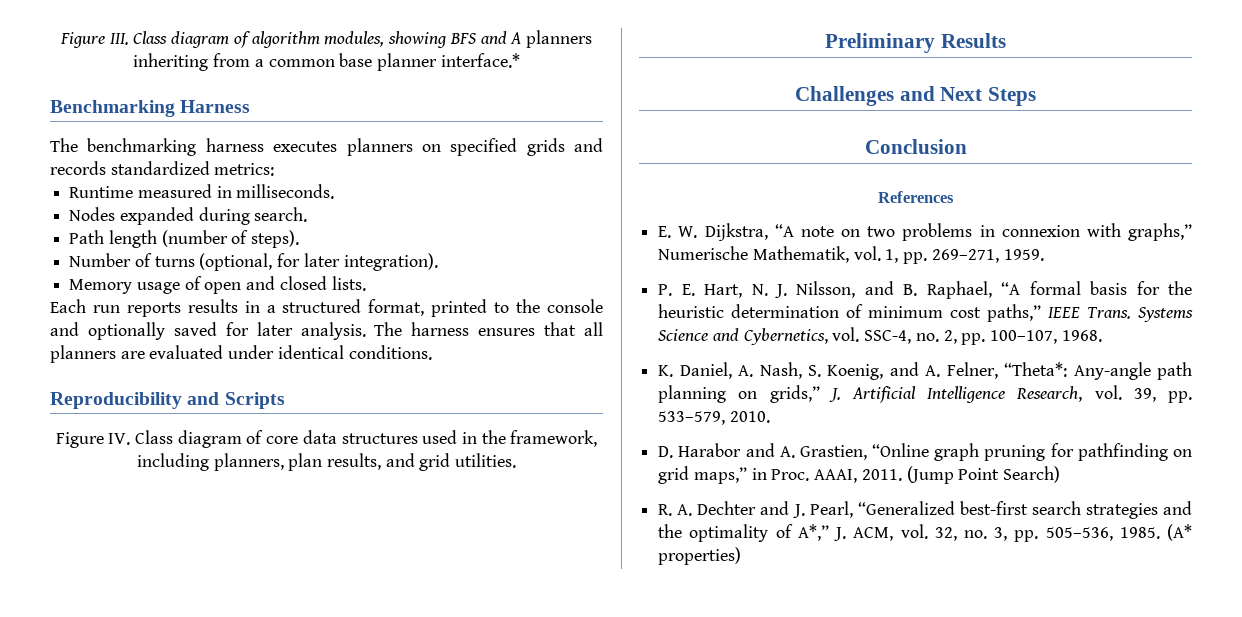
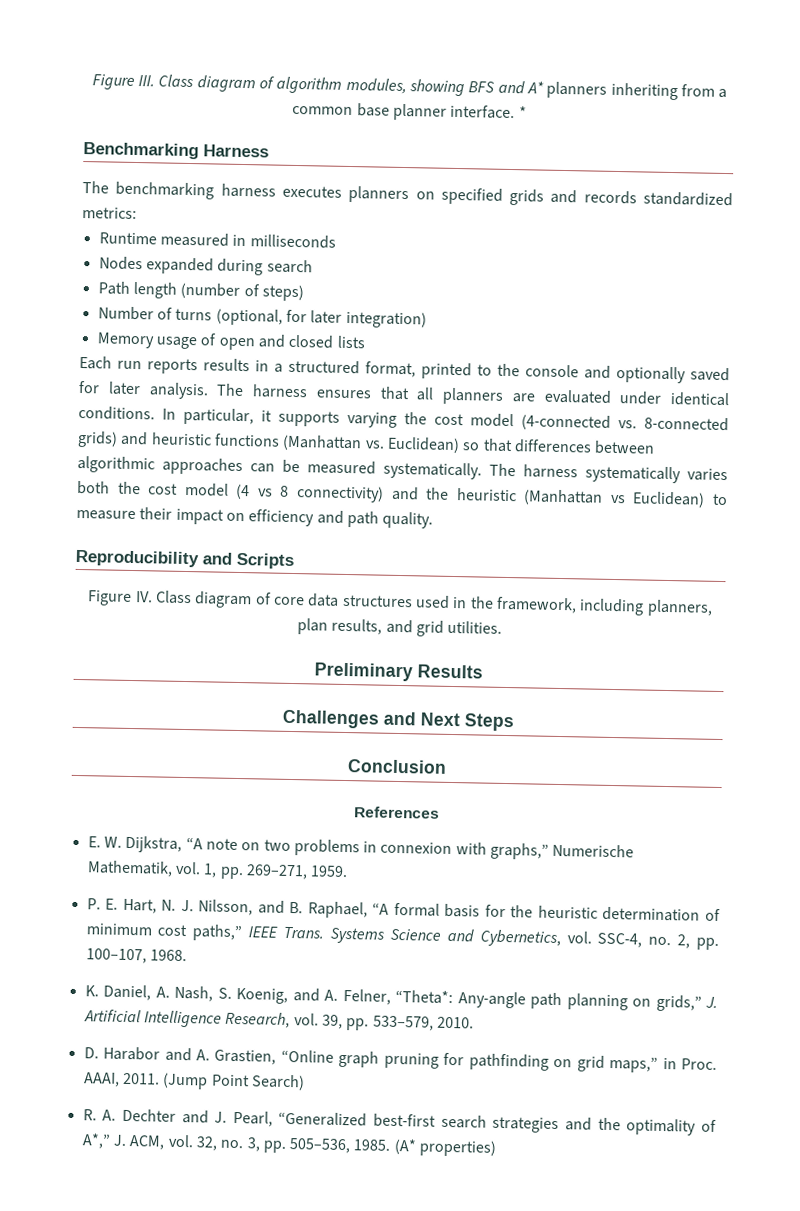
[510,32,522,44] A -> [526,81,544,94] A*
[440,53,520,68] interface.* -> [450,104,527,120] interface. *
[236,184,335,199] milliseconds. -> [249,234,336,249] milliseconds
[254,207,308,222] search. -> [266,259,313,274] search
[251,230,300,248] steps). -> [261,284,304,302] steps)
[343,253,438,271] integration). -> [345,310,427,329] integration)
[331,276,366,291] lists. -> [336,335,366,349] lists
(432, 352) none -> [162,407,729,432] [77,430,656,455] [77,455,728,484] [77,480,728,508] [76,507,434,529] In particular, it supports varying the cost model (4-connected vs. 8-connected grids) and heuristic functions (Manhattan vs. Euclidean) so that differences between algorithmic approaches can be measured systematically. The harness systematically varies both the cost model (4 vs 8 connectivity) and the heuristic (Manhattan vs Euclidean) to measure their impact on efficiency and path quality.

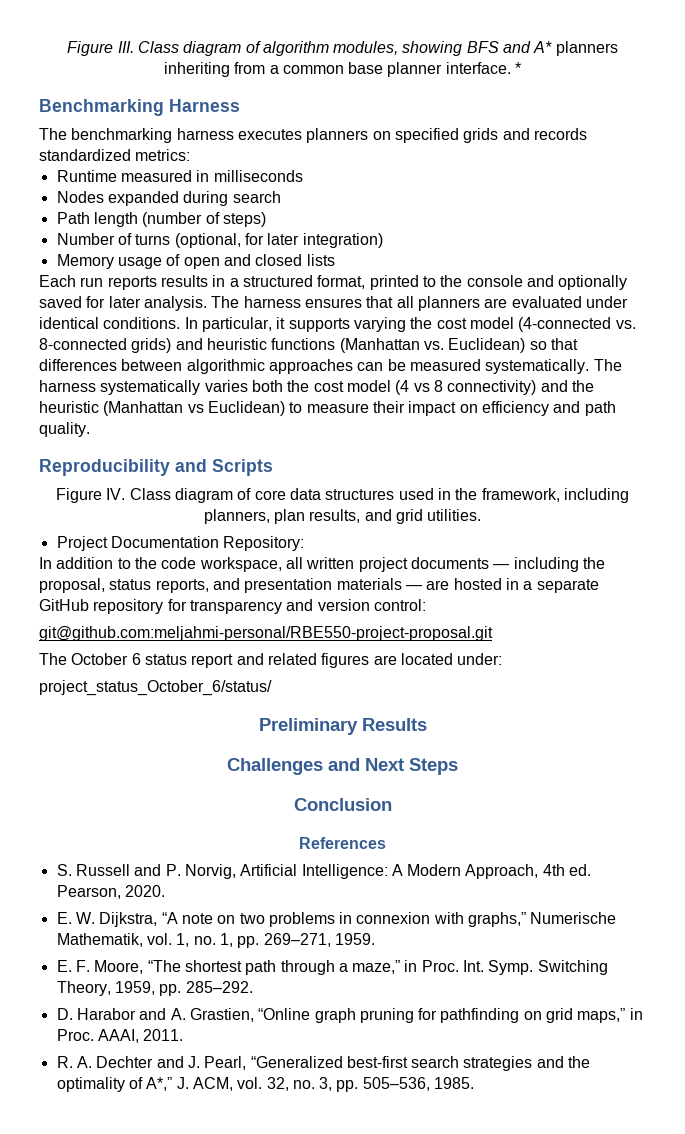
(503, 627) none -> [56,536,305,551] [39,557,605,572] [39,578,599,593] [39,599,426,614] [39,626,493,641] [39,653,503,668] [39,680,272,696] // Project Documentation Repository: // In addition to the code workspace, all written project documents — including the proposal, status reports, and presentation materials — are hosted in a separate GitHub repository for transparency and version control: // git@github.com:meljahmi-personal/RBE550-project-proposal.git // The October 6 status report and related figures are located under: // project_status_October_6/status/
(440, 812) none -> [56,864,592,879] [56,885,165,899] // S. Russell and P. Norvig, Artificial Intelligence: A Modern Approach, 4th ed. Pearson, 2020.
(218, 870) none -> [193,933,233,947] no. 1,
[86,898,721,922] [85,923,719,951] [85,948,187,964] [84,984,718,1012] [83,1009,474,1031] P. E. Hart, N. J. Nilsson, and B. Raphael, “A formal basis for the heuristic determination of minimum cost paths,” IEEE Trans. Systems Science and Cybernetics, vol. SSC-4, no. 2, pp. 100–107, 1968. // K. Daniel, A. Nash, S. Koenig, and A. Felner, “Theta*: Any-angle path planning on grids,” J. Artificial Intelligence Research, vol. 39, pp. 533–579, 2010. -> [56,960,608,975] [56,981,253,996] E. F. Moore, “The shortest path through a maze,” in Proc. Int. Symp. Switching Theory, 1959, pp. 285–292.
[162,1072,305,1091] (Jump Point Search) -> (184, 1035) none
[393,1138,498,1157] (A* properties) -> (475, 1083) none

